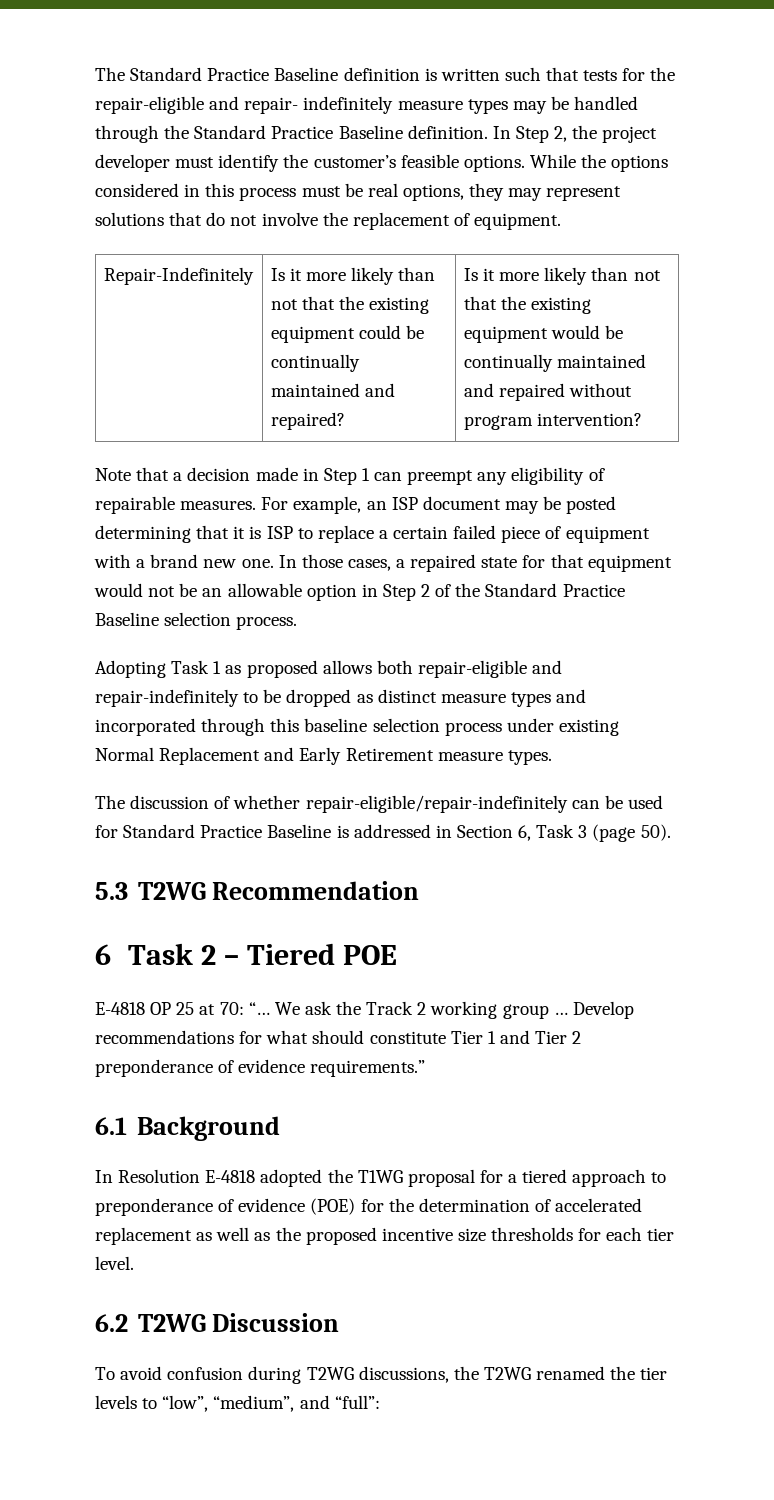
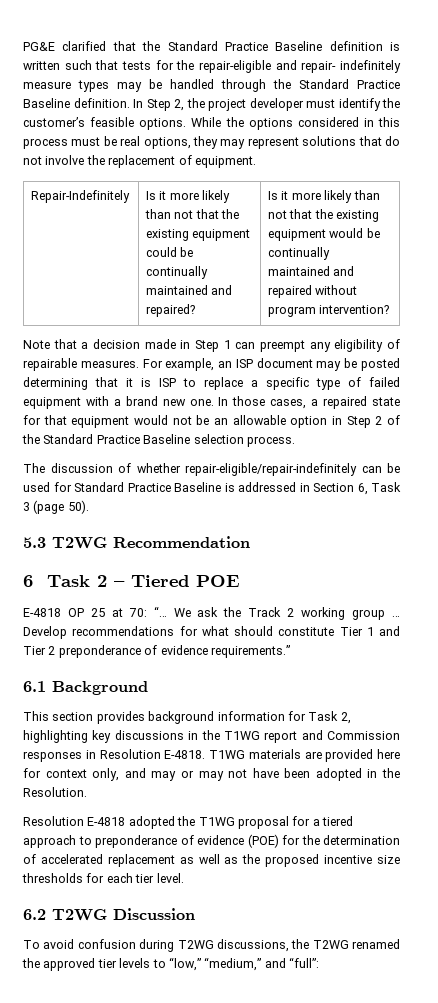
[95,67,125,81] The -> [23,41,161,51] PG&E clarified that the
[393,525,562,543] certain failed piece of -> [266,377,400,390] specific type of failed
[95,660,563,678] [95,689,587,707] [95,718,619,736] [95,747,552,765] // Adopting Task 1 as proposed allows both repair-eligible and repair-indefinitely to be dropped as distinct measure types and incorporated through this baseline selection process under existing Normal Replacement and Early Retirement measure types. -> (295, 441) none
[95,1170,113,1183] In -> [23,711,351,724] [23,730,400,743] [23,749,400,762] [23,768,400,781] [23,787,87,797] This section provides background information for Task 2, highlighting key discussions in the T1WG report and Commission responses in Resolution E-4818. T1WG materials are provided here for context only, and may or may not have been adopted in the Resolution. //
(636, 1373) none -> [43,958,96,971] approved
[162,1395,295,1412] “low”, “medium”, -> [168,957,262,971] “low,” “medium,”

